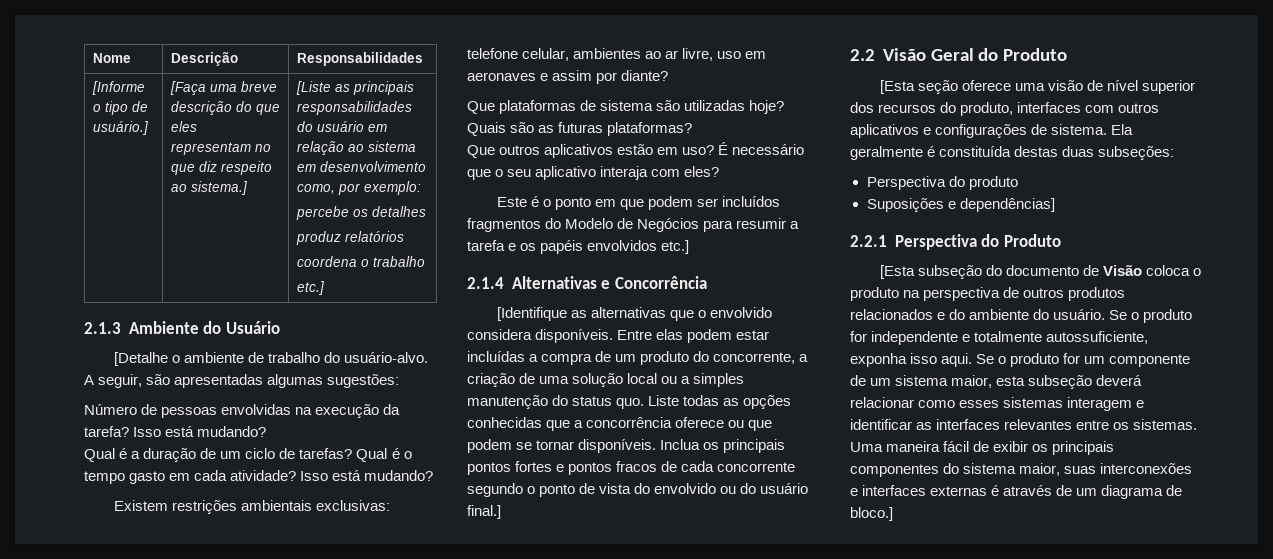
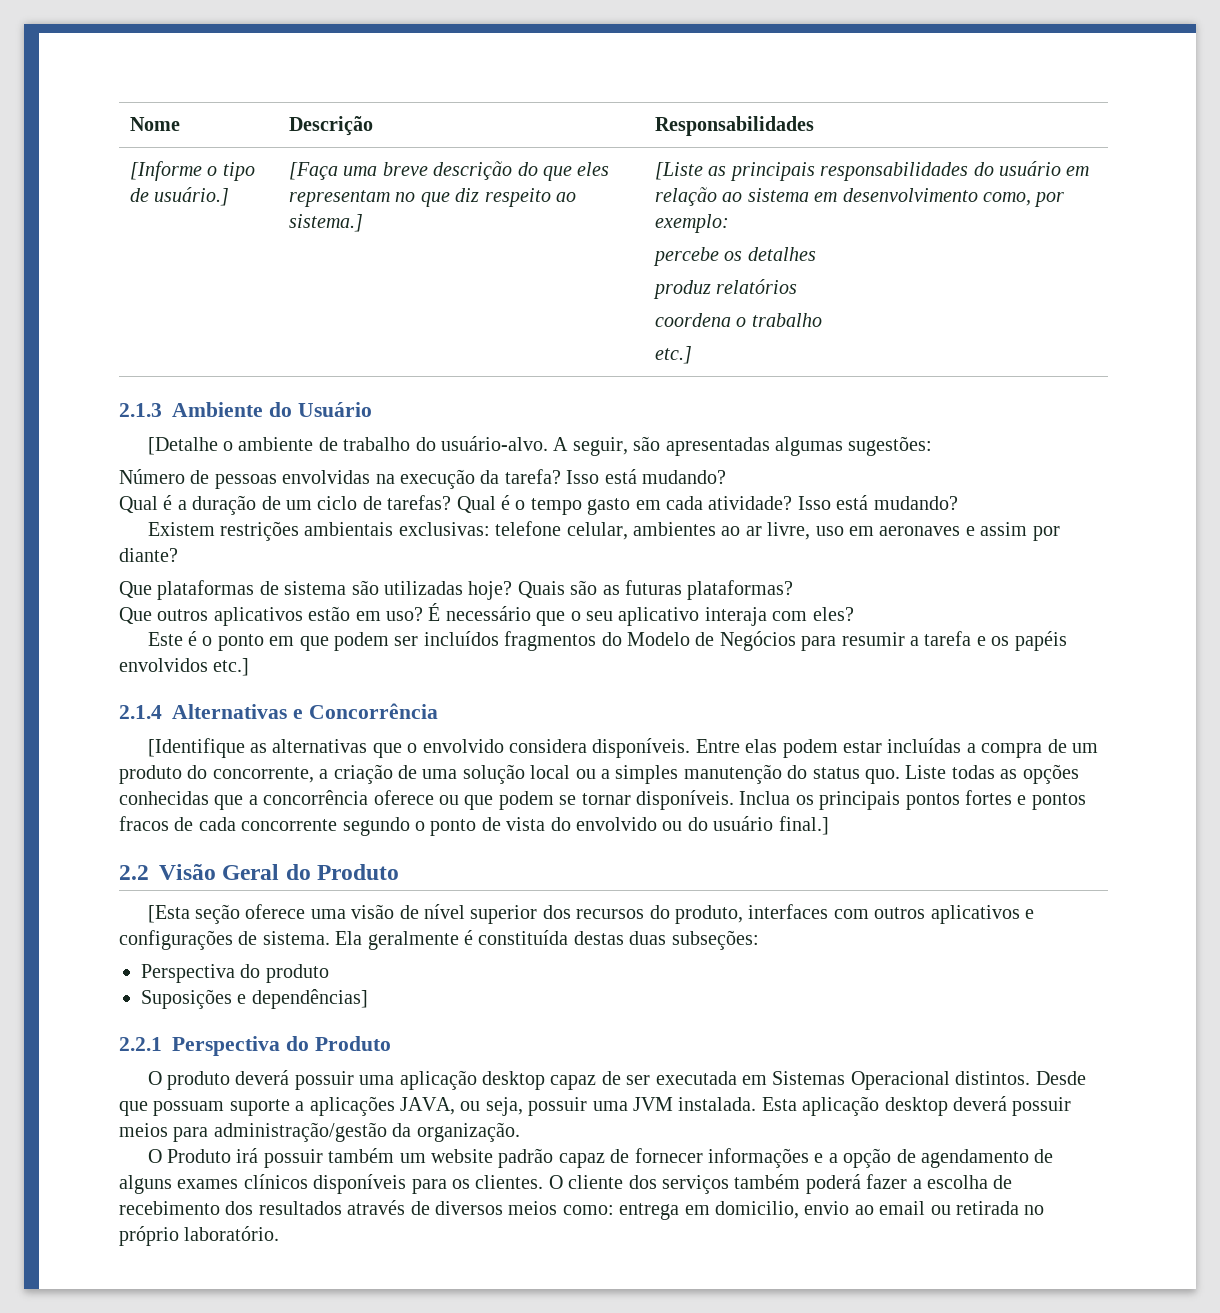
[880,264,1202,279] [850,287,1126,301] [850,309,1193,323] [850,331,1149,345] [850,353,1191,367] [850,375,1143,389] [850,397,1145,411] [850,419,1198,430] [850,441,1115,455] [850,463,1193,477] [850,485,1183,499] [850,507,893,521] [Esta subseção do documento de Visão coloca o produto na perspectiva de outros produtos relacionados e do ambiente do usuário. Se o produto for independente e totalmente autossuficiente, exponha isso aqui. Se o produto for um componente de um sistema maior, esta subseção deverá relacionar como esses sistemas interagem e identificar as interfaces relevantes entre os sistemas. Uma maneira fácil de exibir os principais componentes do sistema maior, suas interconexões e interfaces externas é através de um diagrama de bloco.] -> [147,1070,1086,1090] [119,1096,1072,1116] [119,1122,520,1142] [147,1148,1054,1168] [119,1174,1013,1194] [119,1200,1045,1220] [119,1226,280,1246] O produto deverá possuir uma aplicação desktop capaz de ser executada em Sistemas Operacional distintos. Desde que possuam suporte a aplicações JAVA, ou seja, possuir uma JVM instalada. Esta aplicação desktop deverá possuir meios para administração/gestão da organização. // O Produto irá possuir também um website padrão capaz de fornecer informações e a opção de agendamento de alguns exames clínicos disponíveis para os clientes. O cliente dos serviços também poderá fazer a escolha de recebimento dos resultados através de diversos meios como: entrega em domicilio, envio ao email ou retirada no próprio laboratório.

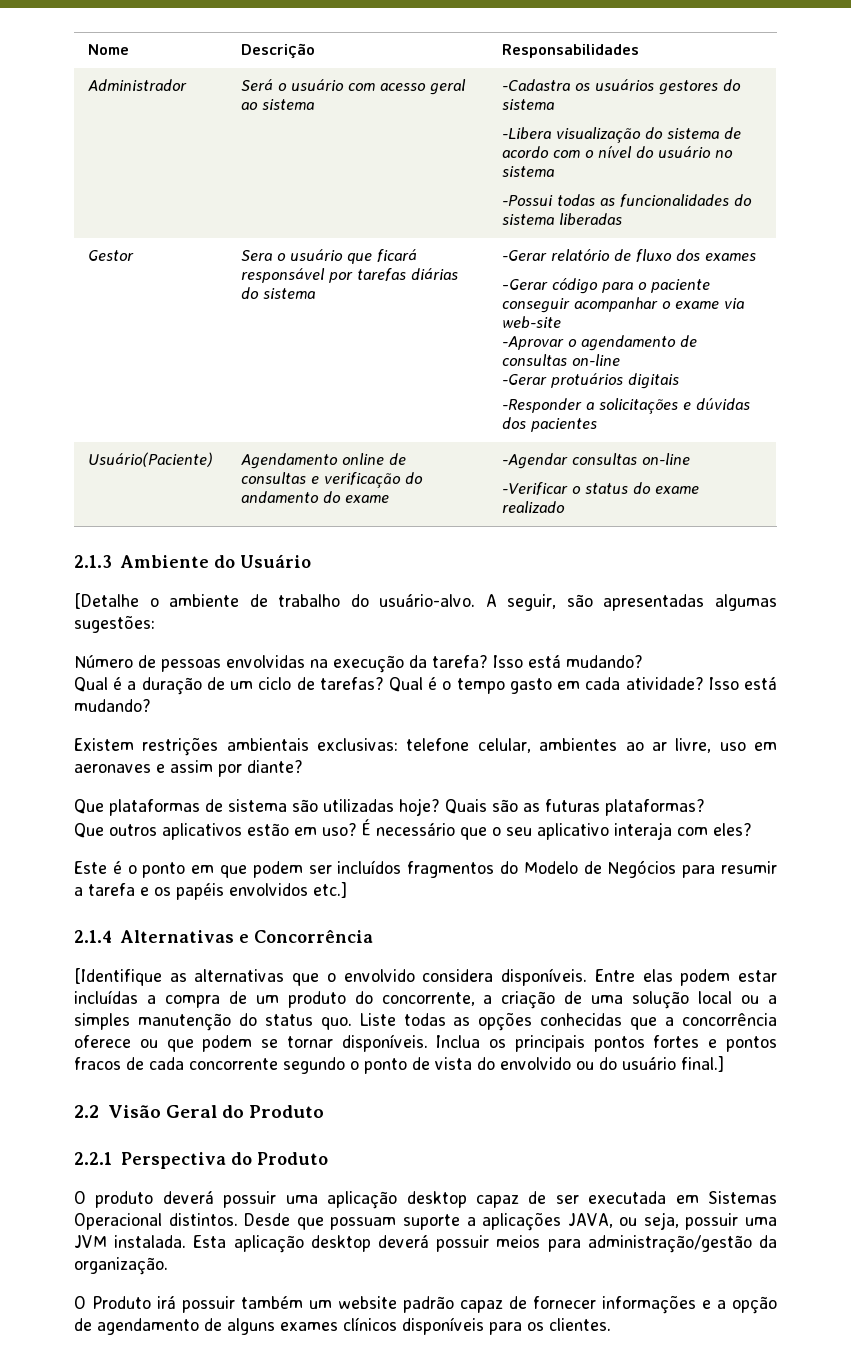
[130,161,255,181] [130,187,230,206] [289,161,610,181] [289,188,577,207] [289,214,364,232] [655,161,1090,181] [655,187,1065,207] [655,214,730,233] [653,247,816,266] [653,279,798,299] [655,313,822,327] [655,346,693,364] [Informe o tipo de usuário.] | [Faça uma breve descrição do que eles representam no que diz respeito ao sistema.] | [Liste as principais responsabilidades do usuário em relação ao sistema em desenvolvimento como, por exemplo: // percebe os detalhes // produz relatórios // coordena o trabalho // etc.] -> [87,79,187,91] [240,79,466,95] [240,99,314,110] [501,79,741,95] [501,99,554,110] [501,127,741,143] [501,146,733,158] [501,166,554,177] [501,194,752,207] [501,213,622,225] [87,250,134,261] [240,249,417,264] [240,268,458,283] [240,287,315,299] [501,249,756,262] [501,278,710,294] [501,297,744,313] [501,316,561,328] [501,335,697,351] [501,354,620,366] [501,373,679,389] [501,398,750,414] [501,417,597,432] [87,452,213,467] [240,453,406,469] [240,472,423,488] [240,491,389,503] [501,453,690,469] [501,482,699,495] [501,501,565,513] Administrador | Será o usuário com acesso geral ao sistema | -Cadastra os usuários gestores do sistema // -Libera visualização do sistema de acordo com o nível do usuário no sistema // -Possui todas as funcionalidades do sistema liberadas // Gestor | Sera o usuário que ficará responsável por tarefas diárias do sistema | -Gerar relatório de fluxo dos exames // -Gerar código para o paciente conseguir acompanhar o exame via web-site // -Aprovar o agendamento de consultas on-line // -Gerar protuários digitais // -Responder a solicitações e dúvidas dos pacientes // Usuário(Paciente) | Agendamento online de consultas e verificação do andamento do exame | -Agendar consultas on-line // -Verificar o status do exame realizado
[147,904,1035,924] [119,930,759,950] [141,964,329,983] [141,989,368,1009] // [Esta seção oferece uma visão de nível superior dos recursos do produto, interfaces com outros aplicativos e configurações de sistema. Ela geralmente é constituída destas duas subseções: // Perspectiva do produto // Suposições e dependências] -> (325, 1111) none
[548,1174,1013,1194] [119,1200,1045,1220] [119,1226,280,1246] O cliente dos serviços também poderá fazer a escolha de recebimento dos resultados através de diversos meios como: entrega em domicilio, envio ao email ou retirada no próprio laboratório. -> (611, 1324) none

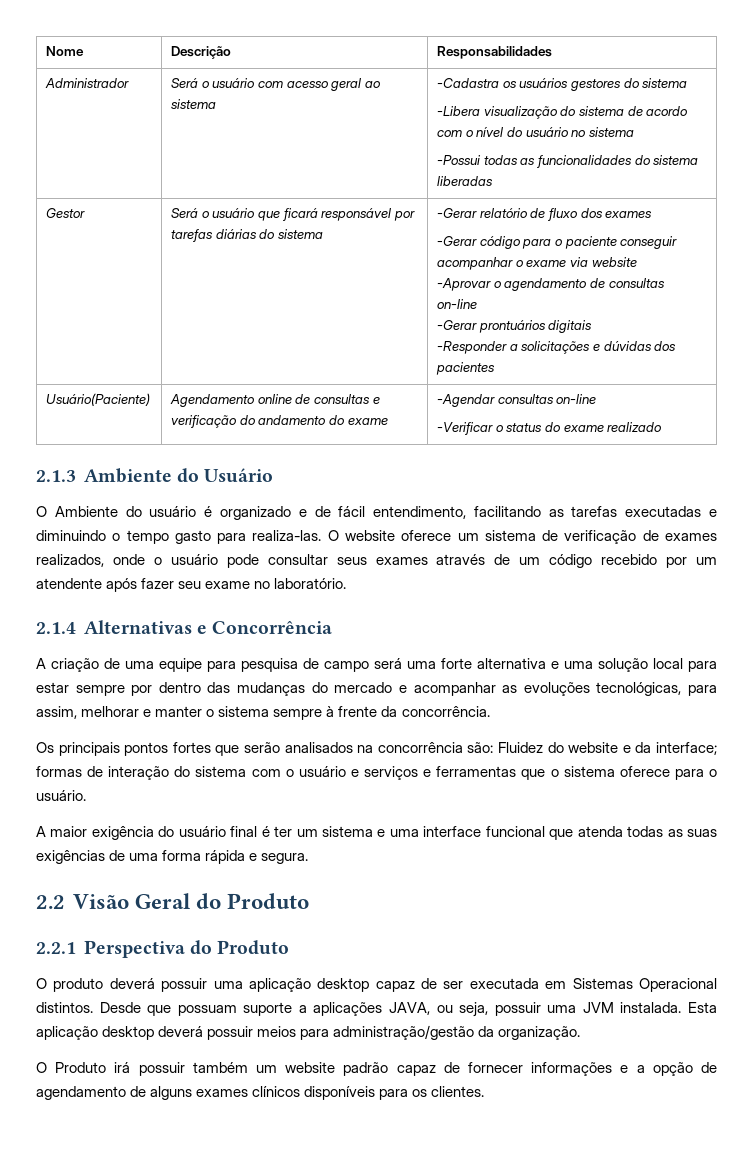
[240,250,272,261] Sera -> [171,208,199,218] Será
[501,316,561,328] web-site -> [591,257,637,267] website
[550,373,623,388] protuários -> [478,320,546,333] prontuários
[74,593,777,611] [74,615,155,633] [74,655,643,673] [74,677,777,695] [74,699,151,712] [74,737,778,756] [74,760,303,777] [74,798,705,816] [74,819,752,840] [74,860,777,878] [74,882,347,900] [74,929,373,943] [74,968,778,986] [74,990,777,1009] [74,1012,777,1031] [74,1034,777,1052] [74,1056,724,1074] [Detalhe o ambiente de trabalho do usuário-alvo. A seguir, são apresentadas algumas sugestões: // Número de pessoas envolvidas na execução da tarefa? Isso está mudando? // Qual é a duração de um ciclo de tarefas? Qual é o tempo gasto em cada atividade? Isso está mudando? // Existem restrições ambientais exclusivas: telefone celular, ambientes ao ar livre, uso em aeronaves e assim por diante? // Que plataformas de sistema são utilizadas hoje? Quais são as futuras plataformas? // Que outros aplicativos estão em uso? É necessário que o seu aplicativo interaja com eles? // Este é o ponto em que podem ser incluídos fragmentos do Modelo de Negócios para resumir a tarefa e os papéis envolvidos etc.] // 2.1.4 Alternativas e Concorrência // [Identifique as alternativas que o envolvido considera disponíveis. Entre elas podem estar incluídas a compra de um produto do concorrente, a criação de uma solução local ou a simples manutenção do status quo. Liste todas as opções conhecidas que a concorrência oferece ou que podem se tornar disponíveis. Inclua os principais pontos fortes e pontos fracos de cada concorrente segundo o ponto de vista do envolvido ou do usuário final.] -> [36,506,718,520] [36,530,718,544] [36,554,718,568] [36,578,347,592] [36,620,333,634] [36,658,717,672] [36,682,718,696] [36,706,490,720] [36,742,718,756] [36,766,718,780] [36,790,86,801] [36,826,718,840] [36,850,309,864] O Ambiente do usuário é organizado e de fácil entendimento, facilitando as tarefas executadas e diminuindo o tempo gasto para realiza-las. O website oferece um sistema de verificação de exames realizados, onde o usuário pode consultar seus exames através de um código recebido por um atendente após fazer seu exame no laboratório. // 2.1.4 Alternativas e Concorrência // A criação de uma equipe para pesquisa de campo será uma forte alternativa e uma solução local para estar sempre por dentro das mudanças do mercado e acompanhar as evoluções tecnológicas, para assim, melhorar e manter o sistema sempre à frente da concorrência. // Os principais pontos fortes que serão analisados na concorrência são: Fluidez do website e da interface; formas de interação do sistema com o usuário e serviços e ferramentas que o sistema oferece para o usuário. // A maior exigência do usuário final é ter um sistema e uma interface funcional que atenda todas as suas exigências de uma forma rápida e segura.

